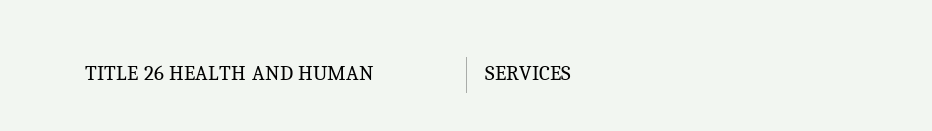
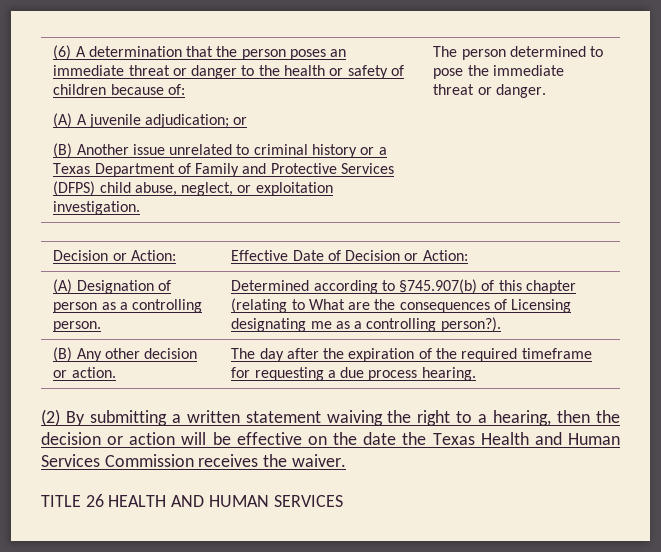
(85, 73) none -> [53,45,347,60] [53,65,405,79] [53,84,185,95] [53,113,248,128] [53,143,387,158] [53,163,395,177] [53,181,333,196] [53,201,141,215] [433,46,604,60] [433,65,564,79] [433,84,546,98] [53,250,176,261] [231,250,468,261] [53,279,171,294] [53,299,203,313] [53,321,102,332] [231,279,577,294] [231,298,572,313] [231,317,501,332] [53,347,198,362] [53,367,116,378] [231,348,592,362] [231,367,476,381] [41,409,620,426] [41,432,620,445] [41,454,346,467] (6) A determination that the person poses an immediate threat or danger to the health or safety of children because of: // (A) A juvenile adjudication; or // (B) Another issue unrelated to criminal history or a Texas Department of Family and Protective Services (DFPS) child abuse, neglect, or exploitation investigation. | The person determined to pose the immediate threat or danger. // Decision or Action: | Effective Date of Decision or Action: // (A) Designation of person as a controlling person. | Determined according to §745.907(b) of this chapter (relating to What are the consequences of Licensing designating me as a controlling person?). // (B) Any other decision or action. | The day after the expiration of the required timeframe for requesting a due process hearing. // (2) By submitting a written statement waiving the right to a hearing, then the decision or action will be effective on the date the Texas Health and Human Services Commission receives the waiver. //

